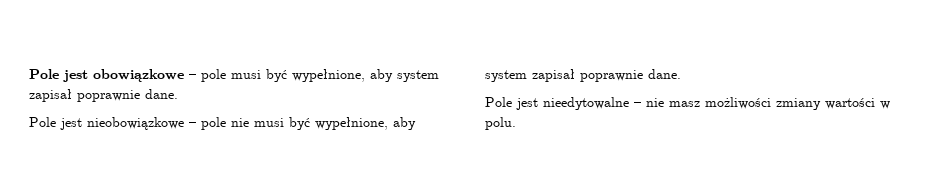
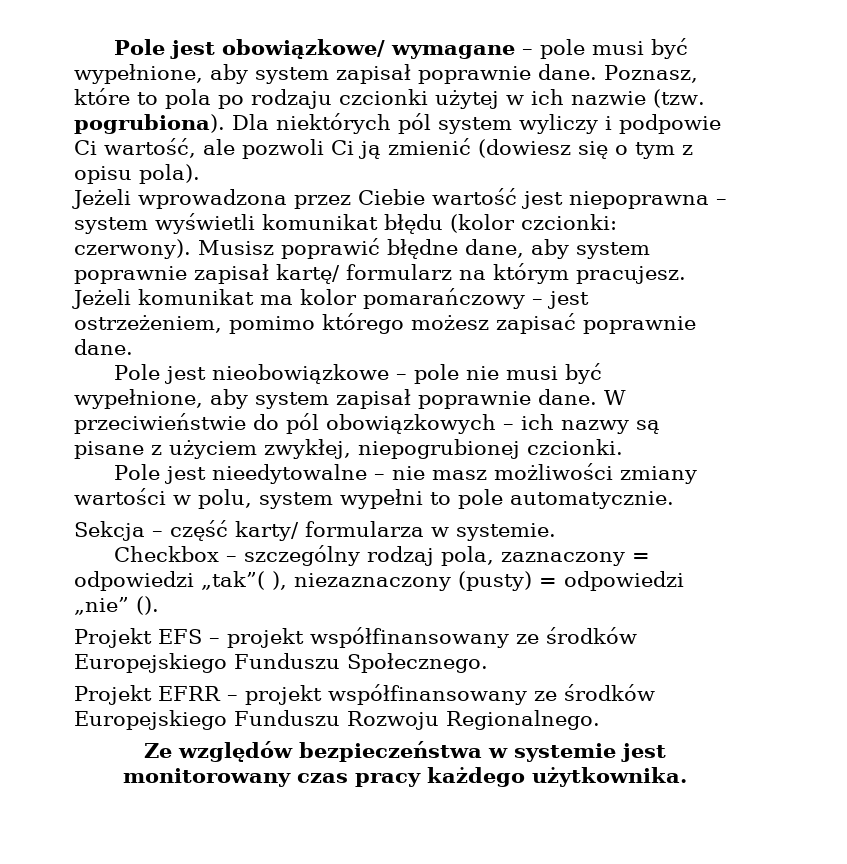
[29,69,184,82] Pole jest obowiązkowe -> [113,39,515,59] Pole jest obowiązkowe/ wymagane
(178, 94) none -> [604,65,698,83] [74,88,705,109] [74,113,721,134] [74,138,693,159] [74,164,200,184] [72,188,727,209] [74,213,617,234] [74,238,650,259] [74,263,686,284] [72,288,589,309] [74,313,696,334] [74,339,133,355] Poznasz, które to pola po rodzaju czcionki użytej w ich nazwie (tzw. pogrubiona). Dla niektórych pól system wyliczy i podpowie Ci wartość, ale pozwoli Ci ją zmienić (dowiesz się o tym z opisu pola). // Jeżeli wprowadzona przez Ciebie wartość jest niepoprawna – system wyświetli komunikat błędu (kolor czcionki: czerwony). Musisz poprawić błędne dane, aby system poprawnie zapisał kartę/ formularz na którym pracujesz. Jeżeli komunikat ma kolor pomarańczowy – jest ostrzeżeniem, pomimo którego możesz zapisać poprawnie dane.
(681, 74) none -> [604,390,626,405] [74,413,660,434] [74,439,623,459] W przeciwieństwie do pól obowiązkowych – ich nazwy są pisane z użyciem zwykłej, niepogrubionej czcionki.
[485,117,516,130] polu. -> [198,489,674,509] [74,520,556,541] [113,545,650,566] [74,571,684,591] [74,596,159,615] [74,627,637,648] [74,653,488,673] [74,684,655,705] [74,710,600,730] [143,741,666,762] [122,767,687,787] polu, system wypełni to pole automatycznie. // Sekcja – część karty/ formularza w systemie. // Checkbox – szczególny rodzaj pola, zaznaczony = odpowiedzi „tak”( ), niezaznaczony (pusty) = odpowiedzi „nie” (). // Projekt EFS – projekt współfinansowany ze środków Europejskiego Funduszu Społecznego. // Projekt EFRR – projekt współfinansowany ze środków Europejskiego Funduszu Rozwoju Regionalnego. // Ze względów bezpieczeństwa w systemie jest monitorowany czas pracy każdego użytkownika.

